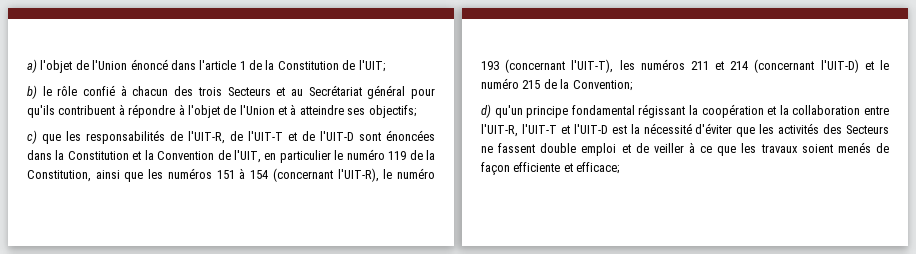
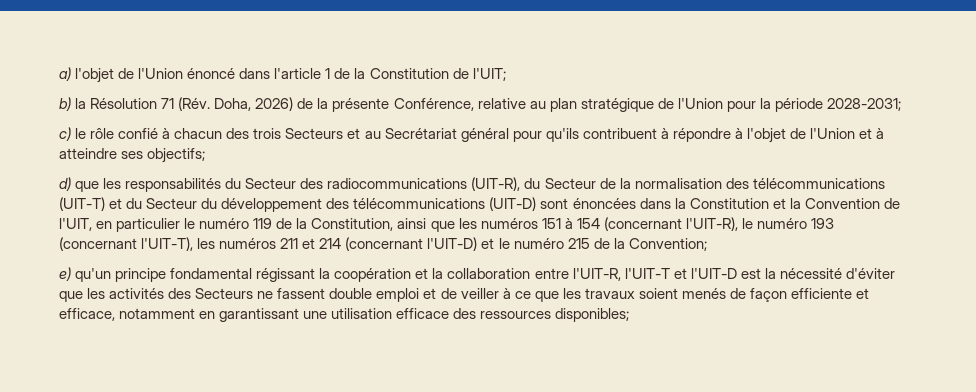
(37, 92) none -> [75,97,901,112] [59,127,71,141] la Résolution 71 (Rév. Doha, 2026) de la présente Conférence, relative au plan stratégique de l'Union pour la période 2028-2031; // c)
[27,130,37,144] c) -> [59,177,71,191] d)
[170,131,354,144] de l'UIT-R, de l'UIT-T et de l'UIT-D -> [225,177,885,191] [59,197,537,212] du Secteur des radiocommunications (UIT-R), du Secteur de la normalisation des télécommunications (UIT-T) et du Secteur du développement des télécommunications (UIT-D)
[481,104,491,118] d) -> [59,267,71,281] e)
[576,162,620,174] efficace; -> [59,308,630,322] efficace, notamment en garantissant une utilisation efficace des ressources disponibles;

